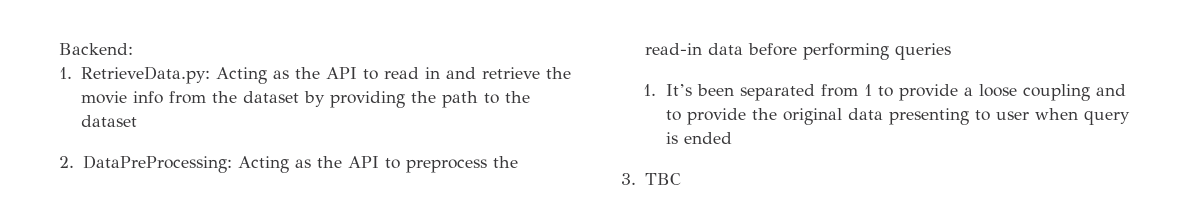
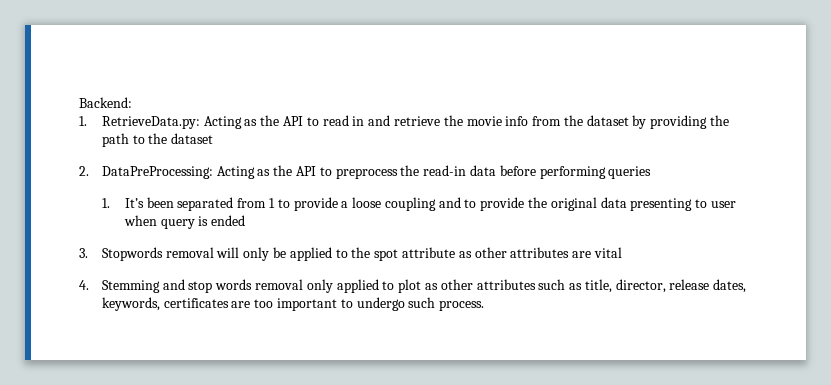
[644,173,681,185] TBC -> [101,247,622,261] [79,279,747,293] [101,297,485,311] Stopwords removal will only be applied to the spot attribute as other attributes are vital // 4. Stemming and stop words removal only applied to plot as other attributes such as title, director, release dates, keywords, certificates are too important to undergo such process.

